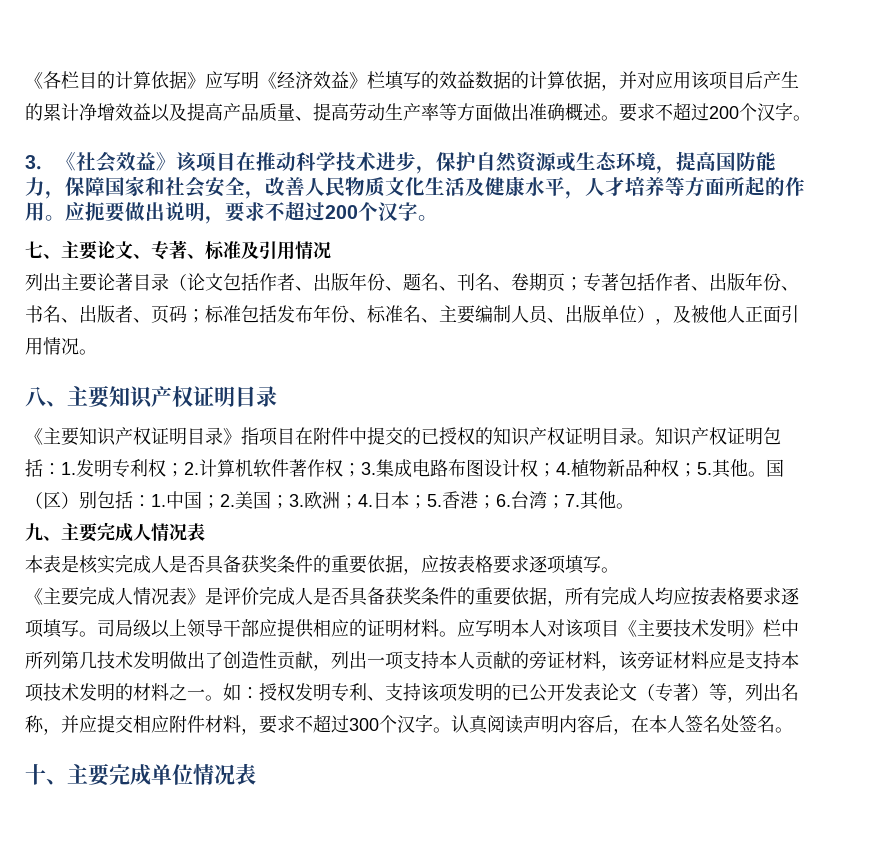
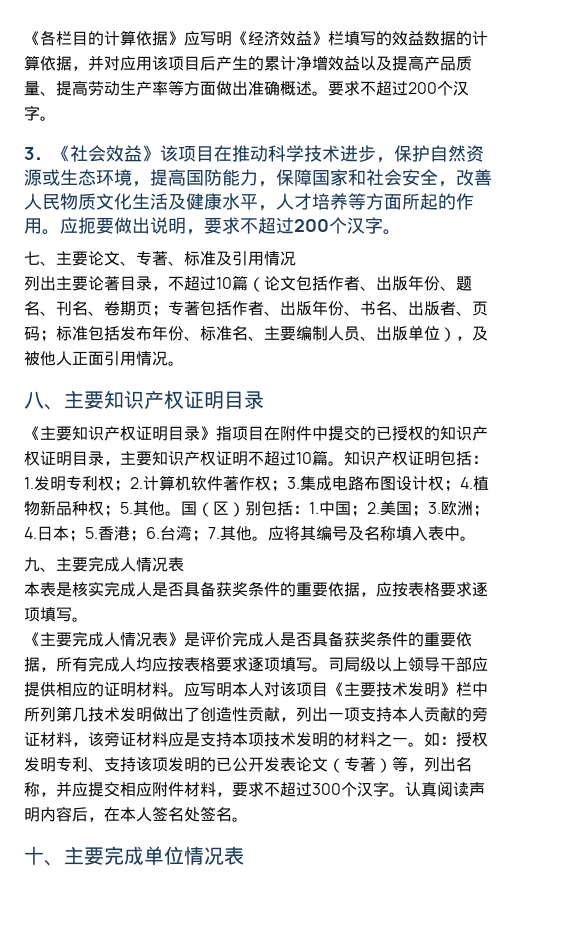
(169, 282) none -> [152,275,248,291] ，不超过10篇
(637, 436) none -> [104,450,328,466] ，主要知识产权证明不超过10篇
(634, 506) none -> [268,525,476,541] 应将其编号及名称填入表中。

